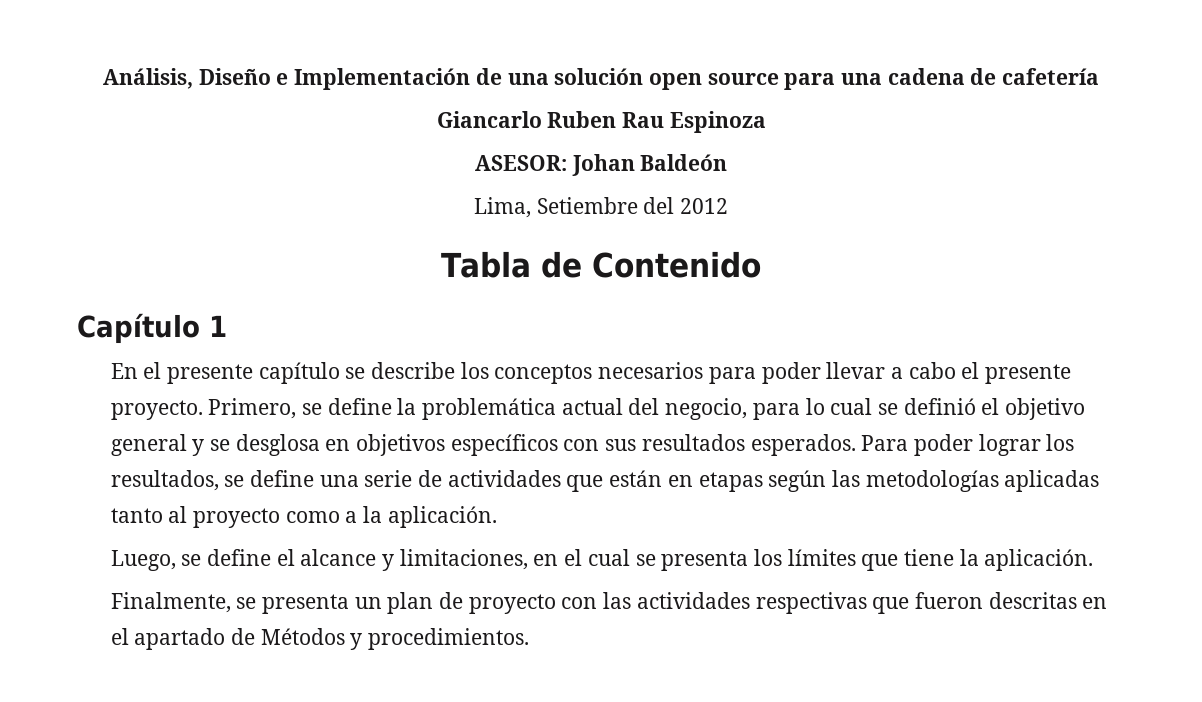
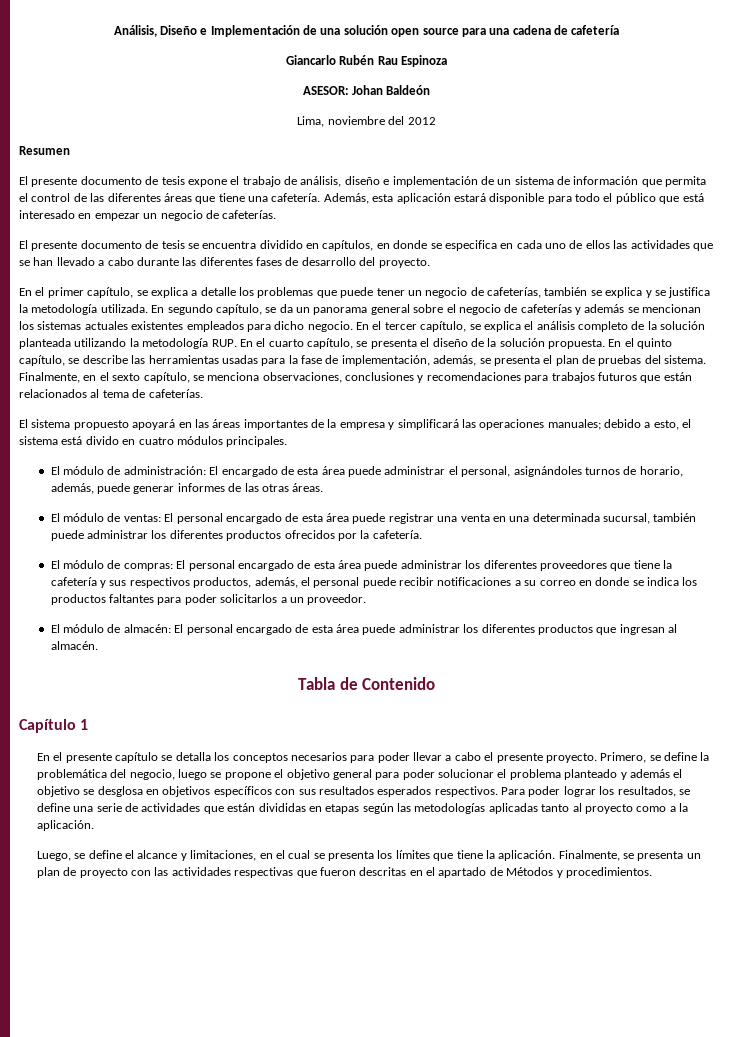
[547,111,617,128] Ruben -> [339,55,375,65] Rubén
[536,197,638,214] Setiembre -> [327,116,385,125] noviembre
(729, 206) none -> [19,146,70,155] [19,176,707,187] [19,193,704,204] [19,210,277,221] [19,240,713,251] [19,257,430,268] [19,287,711,298] [19,304,702,315] [19,321,706,332] [19,338,673,349] [19,355,707,366] [19,372,692,383] [19,389,203,398] [19,419,692,430] [19,436,288,447] [50,466,683,477] [50,483,324,494] [50,513,697,524] [50,530,422,541] [50,560,673,571] [50,577,698,588] [50,594,367,605] [50,624,678,635] [50,641,98,650] // Resumen // El presente documento de tesis expone el trabajo de análisis, diseño e implementación de un sistema de información que permita el control de las diferentes áreas que tiene una cafetería. Además, esta aplicación estará disponible para todo el público que está interesado en empezar un negocio de cafeterías. // El presente documento de tesis se encuentra dividido en capítulos, en donde se especifica en cada uno de ellos las actividades que se han llevado a cabo durante las diferentes fases de desarrollo del proyecto. // En el primer capítulo, se explica a detalle los problemas que puede tener un negocio de cafeterías, también se explica y se justifica la metodología utilizada. En segundo capítulo, se da un panorama general sobre el negocio de cafeterías y además se mencionan los sistemas actuales existentes empleados para dicho negocio. En el tercer capítulo, se explica el análisis completo de la solución planteada utilizando la metodología RUP. En el cuarto capítulo, se presenta el diseño de la solución propuesta. En el quinto capítulo, se describe las herramientas usadas para la fase de implementación, además, se presenta el plan de pruebas del sistema. Finalmente, en el sexto capítulo, se menciona observaciones, conclusiones y recomendaciones para trabajos futuros que están relacionados al tema de cafeterías. // El sistema propuesto apoyará en las áreas importantes de la empresa y simplificará las operaciones manuales; debido a esto, el sistema está divido en cuatro módulos principales. // El módulo de administración: El encargado de esta área puede administrar el personal, asignándoles turnos de horario, además, puede generar informes de las otras áreas. // El módulo de ventas: El personal encargado de esta área puede registrar una venta en una determinada sucursal, también puede administrar los diferentes productos ofrecidos por la cafetería. // El módulo de compras: El personal encargado de esta área puede administrar los diferentes proveedores que tiene la cafetería y sus respectivos productos, además, el personal puede recibir notificaciones a su correo en donde se indica los productos faltantes para poder solicitarlos a un proveedor. // El módulo de almacén: El personal encargado de esta área puede administrar los diferentes productos que ingresan al almacén.
[371,362,456,379] describe -> [175,752,211,761] detalla
[561,398,623,415] actual -> (107, 774) none
[752,398,1085,420] [110,434,205,456] para lo cual se definió el objetivo general y -> [178,769,683,780] [36,786,80,797] luego se propone el objetivo general para poder solucionar el problema planteado y además el objetivo
[750,434,856,456] esperados. -> [377,786,498,797] esperados respectivos.
(663, 478) none -> [258,803,306,812] divididas
(1094, 560) // -> (556, 855) none

